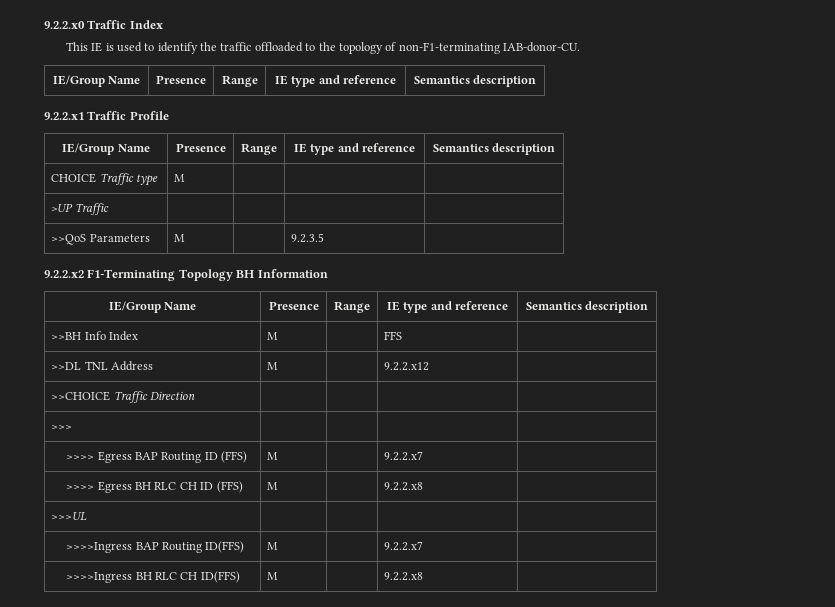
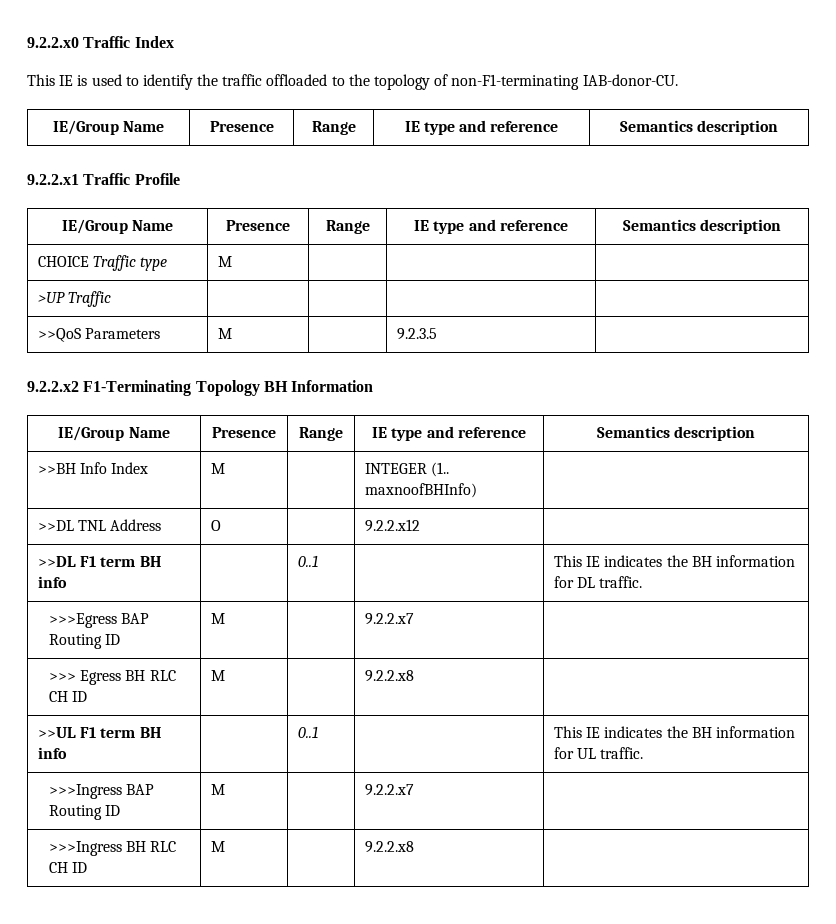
[384,331,403,340] FFS -> [365,462,450,477] [365,483,478,498] INTEGER (1.. maxnoofBHInfo)
[267,362,279,370] M -> [211,520,222,531] O
[51,391,196,403] [51,425,73,430] [66,451,248,463] [267,452,279,460] [384,451,424,461] [66,485,95,490] >>CHOICE Traffic Direction | | | | // >>> | | | | // >>>> Egress BAP Routing ID (FFS) | M | | 9.2.2.x7 | // >>>> -> [38,556,162,567] [38,576,68,588] [298,555,319,567] [554,555,795,567] [554,576,643,588] [49,613,150,628] [49,634,121,649] [211,613,226,624] [365,613,415,625] [49,673,77,681] >>DL F1 term BH info | | 0..1 | | This IE indicates the BH information for DL traffic. // >>>Egress BAP Routing ID | M | | 9.2.2.x7 | // >>>
[216,481,243,493] (FFS) -> (88, 696) none
[51,512,88,521] [66,541,245,553] [267,542,279,550] [384,541,424,551] [66,571,240,583] >>>UL | | | | // >>>>Ingress BAP Routing ID(FFS) | M | | 9.2.2.x7 | // >>>>Ingress BH RLC CH ID(FFS) -> [38,727,162,738] [38,747,68,759] [298,726,319,738] [554,726,795,738] [554,747,644,759] [49,784,155,799] [49,805,121,820] [211,784,226,795] [365,784,415,796] [49,841,177,856] [49,862,88,873] >>UL F1 term BH info | | 0..1 | | This IE indicates the BH information for UL traffic. // >>>Ingress BAP Routing ID | M | | 9.2.2.x7 | // >>>Ingress BH RLC CH ID

